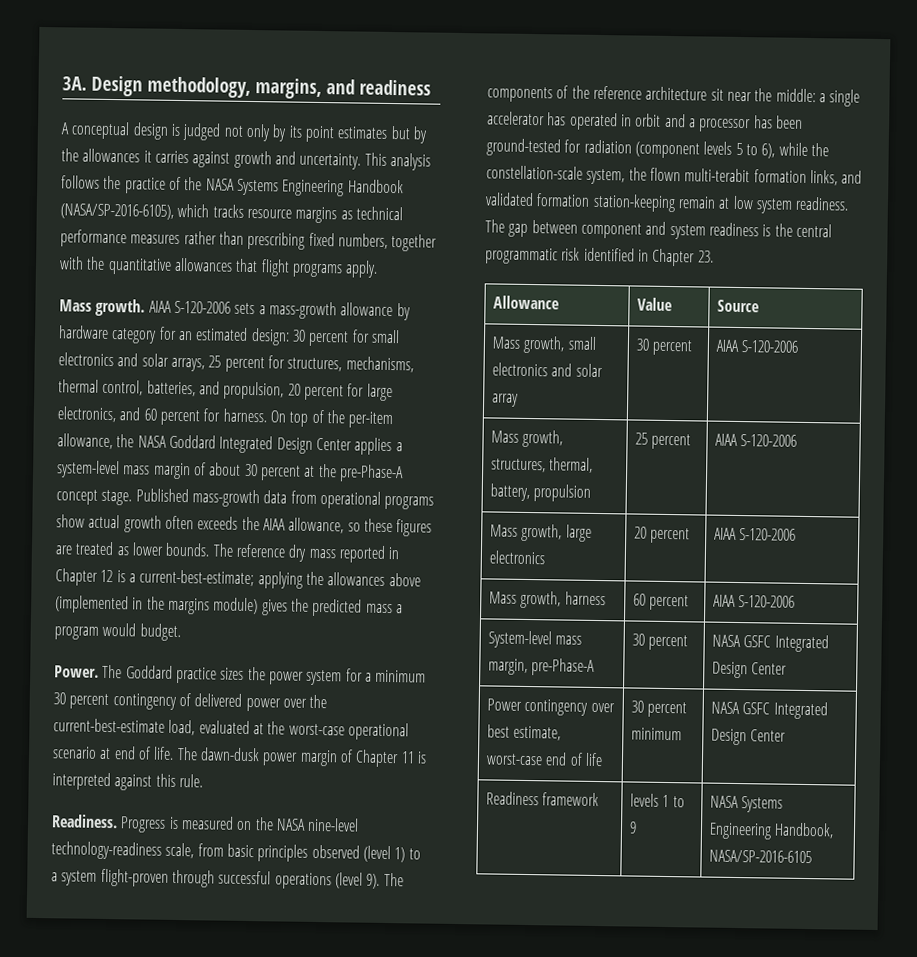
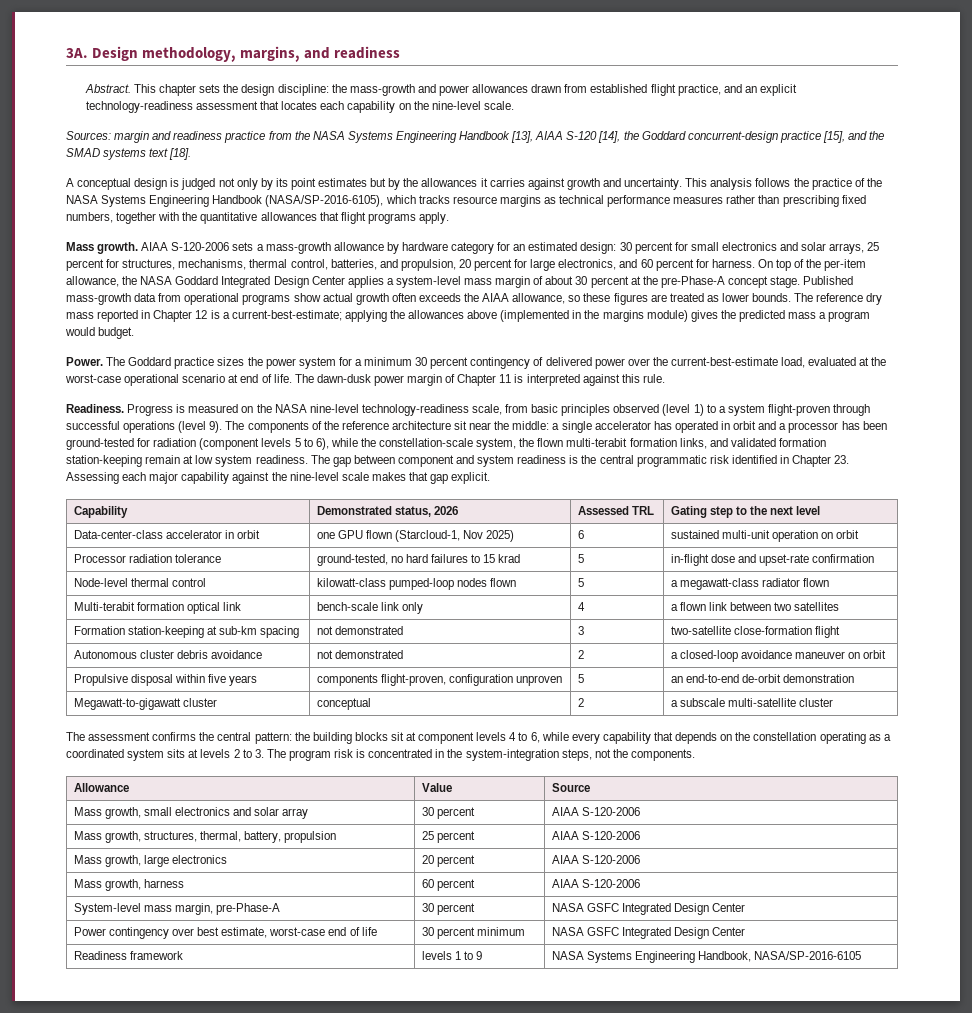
(431, 87) none -> [84,84,797,96] [85,101,514,113] [66,131,885,143] [66,148,192,160] // Abstract. This chapter sets the design discipline: the mass-growth and power allowances drawn from established flight practice, and an explicit technology-readiness assessment that locates each capability on the nine-level scale. // Sources: margin and readiness practice from the NASA Systems Engineering Handbook [13], AIAA S-120 [14], the Goddard concurrent-design practice [15], and the SMAD systems text [18].
(714, 256) none -> [66,472,491,484] [73,506,128,518] [316,506,459,517] [577,506,654,515] [670,506,821,518] [73,530,261,539] [316,530,515,542] [577,530,584,539] [670,530,860,542] [73,554,222,563] [316,554,521,566] [577,554,584,563] [670,554,875,566] [73,578,207,587] [316,578,517,590] [577,578,584,587] [670,578,830,590] [73,602,242,614] [316,602,424,614] [577,602,585,611] [670,602,840,611] [73,626,300,638] [316,626,403,635] [577,626,584,635] [670,626,841,638] [73,650,263,659] [316,650,403,659] [577,650,584,659] [670,650,887,662] [73,674,258,686] [316,674,563,686] [577,674,584,683] [670,674,855,683] [73,698,217,710] [316,698,371,710] [577,698,584,707] [670,698,834,707] [66,732,891,744] [66,749,695,761] Assessing each major capability against the nine-level scale makes that gap explicit. // Capability | Demonstrated status, 2026 | Assessed TRL | Gating step to the next level // Data-center-class accelerator in orbit | one GPU flown (Starcloud-1, Nov 2025) | 6 | sustained multi-unit operation on orbit // Processor radiation tolerance | ground-tested, no hard failures to 15 krad | 5 | in-flight dose and upset-rate confirmation // Node-level thermal control | kilowatt-class pumped-loop nodes flown | 5 | a megawatt-class radiator flown // Multi-terabit formation optical link | bench-scale link only | 4 | a flown link between two satellites // Formation station-keeping at sub-km spacing | not demonstrated | 3 | two-satellite close-formation flight // Autonomous cluster debris avoidance | not demonstrated | 2 | a closed-loop avoidance maneuver on orbit // Propulsive disposal within five years | components flight-proven, configuration unproven | 5 | an end-to-end de-orbit demonstration // Megawatt-to-gigawatt cluster | conceptual | 2 | a subscale multi-satellite cluster // The assessment confirms the central pattern: the building blocks sit at component levels 4 to 6, while every capability that depends on the constellation operating as a coordinated system sits at levels 2 to 3. The program risk is concentrated in the system-integration steps, not the components.

